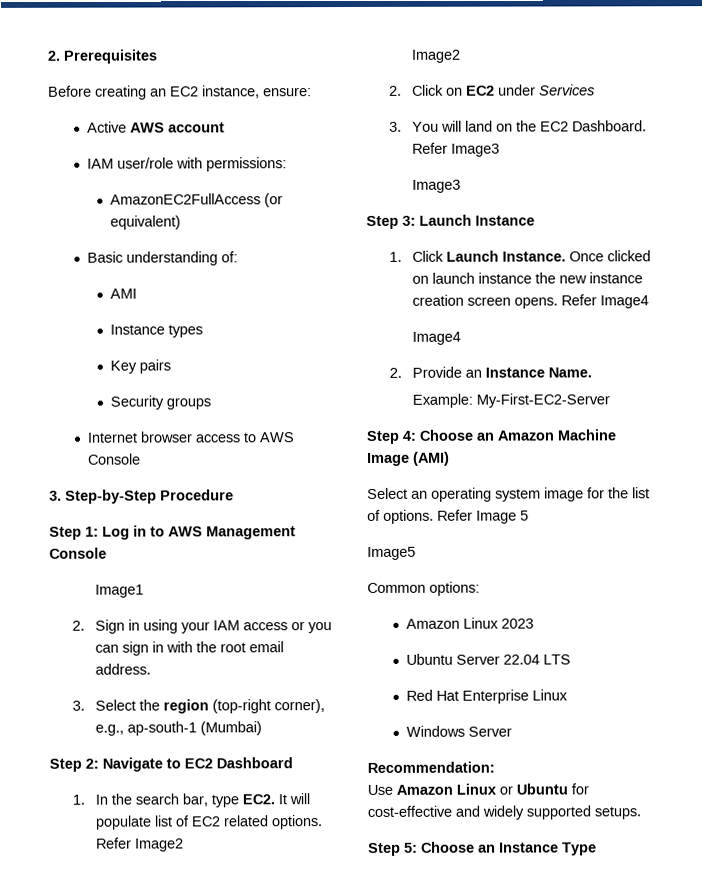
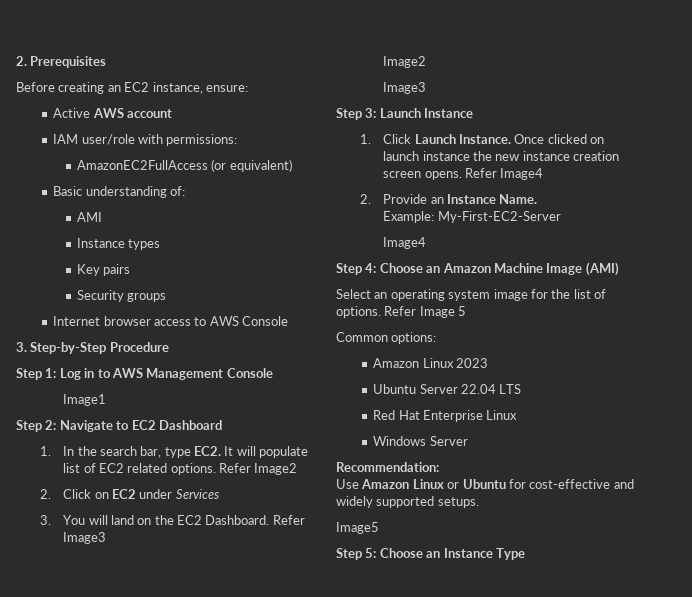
[71,619,332,634] [94,641,284,656] [94,663,151,675] [71,699,325,714] [94,721,262,736] // 2. Sign in using your IAM access or you can sign in with the root email address. // 3. Select the region (top-right corner), e.g., ap-south-1 (Mumbai) -> (107, 400) none
[410,49,461,63] // Image2 -> (298, 469) none
(500, 150) none -> [383,56,427,68] // Image2
[411,331,461,345] // Image4 -> (544, 174) none
(610, 400) none -> [383,237,427,249] // Image4
[367,546,416,560] // Image5 -> (467, 311) none
(641, 813) none -> [336,522,379,534] // Image5

